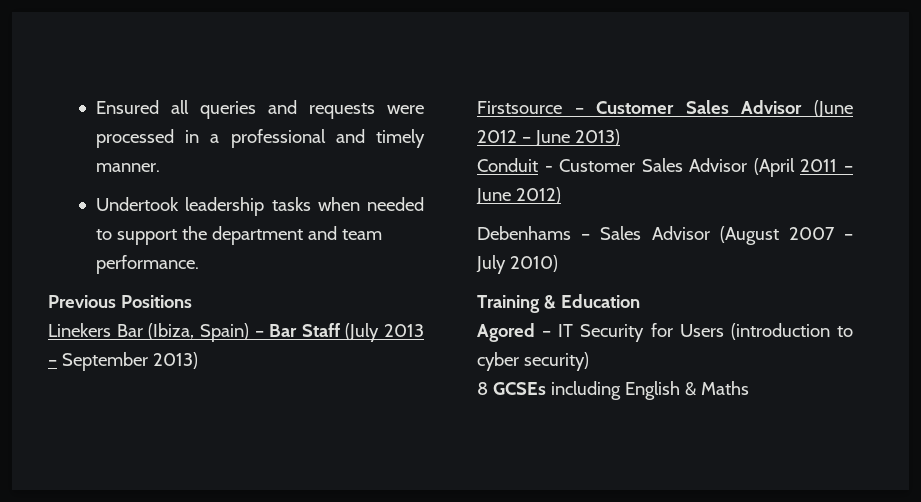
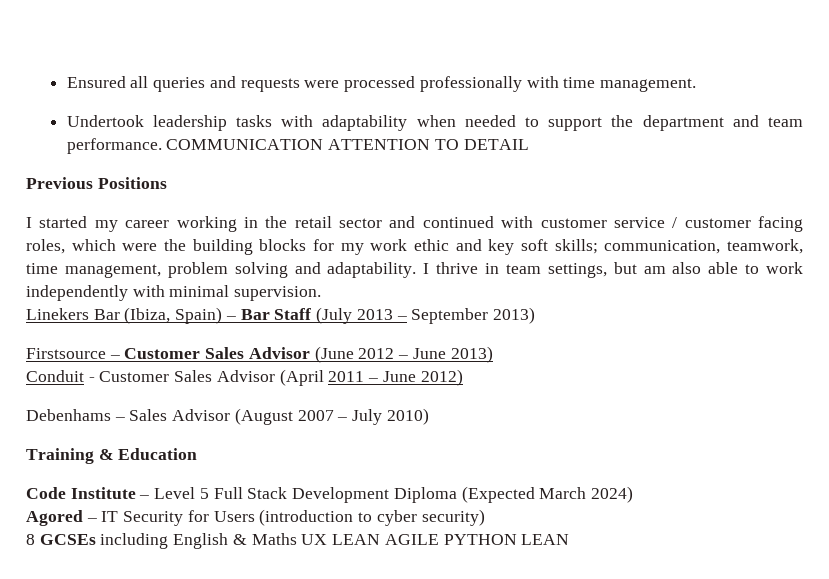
[185,129,425,148] [95,163,160,172] in a professional and timely manner. -> [419,76,696,92] professionally with time management.
(311, 204) none -> [281,115,408,131] with adaptability
[48,295,192,308] // Previous Positions -> [166,139,529,150] [26,177,167,189] [26,216,803,232] [26,239,803,255] [26,262,803,278] [26,285,322,301] COMMUNICATION ATTENTION TO DETAIL // Previous Positions // I started my career working in the retail sector and continued with customer service / customer facing roles, which were the building blocks for my work ethic and key soft skills; communication, teamwork, time management, problem solving and adaptability. I thrive in team settings, but am also able to work independently with minimal supervision.
(640, 301) none -> [26,486,633,503] // Code Institute – Level 5 Full Stack Development Diploma (Expected March 2024)
(749, 388) none -> [301,534,570,545] UX LEAN AGILE PYTHON LEAN

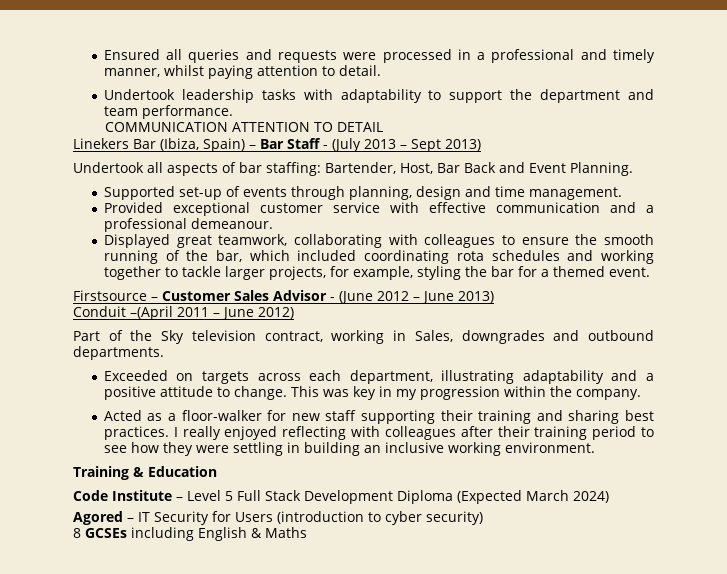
[419,76,696,92] professionally with time management. -> [457,49,656,63] [103,65,381,79] in a professional and timely manner, whilst paying attention to detail.
[416,115,516,127] when needed -> (422, 96) none
(162, 146) none -> (233, 112) //
[26,177,167,189] [26,216,803,232] [26,239,803,255] [26,262,803,278] [26,285,322,301] // Previous Positions // I started my career working in the retail sector and continued with customer service / customer facing roles, which were the building blocks for my work ethic and key soft skills; communication, teamwork, time management, problem solving and adaptability. I thrive in team settings, but am also able to work independently with minimal supervision. -> (384, 127) none
(312, 314) none -> [323,145,328,149] -
[411,307,535,324] September 2013) -> [411,139,482,152] [73,162,633,176] [103,186,622,200] [103,202,654,216] [103,218,273,232] [103,234,654,248] [103,250,655,264] [103,266,650,280] Sept 2013) // Undertook all aspects of bar staffing: Bartender, Host, Bar Back and Event Planning. // Supported set-up of events through planning, design and time management. // Provided exceptional customer service with effective communication and a professional demeanour. // Displayed great teamwork, collaborating with colleagues to ensure the smooth running of the bar, which included coordinating rota schedules and working together to tackle larger projects, for example, styling the bar for a themed event.
(310, 353) none -> [330,297,335,301] -
[88,369,324,386] - Customer Sales Advisor (April -> [130,306,173,320] –(April
[26,408,429,425] Debenhams – Sales Advisor (August 2007 – July 2010) -> [73,330,655,344] [73,346,164,360] [103,370,654,384] [103,386,641,400] [103,410,654,424] [103,426,655,440] [103,442,595,456] Part of the Sky television contract, working in Sales, downgrades and outbound departments. // Exceeded on targets across each department, illustrating adaptability and a positive attitude to change. This was key in my progression within the company. // Acted as a floor-walker for new staff supporting their training and sharing best practices. I really enjoyed reflecting with colleagues after their training period to see how they were settling in building an inclusive working environment.
[301,534,570,545] UX LEAN AGILE PYTHON LEAN -> (307, 532) none

